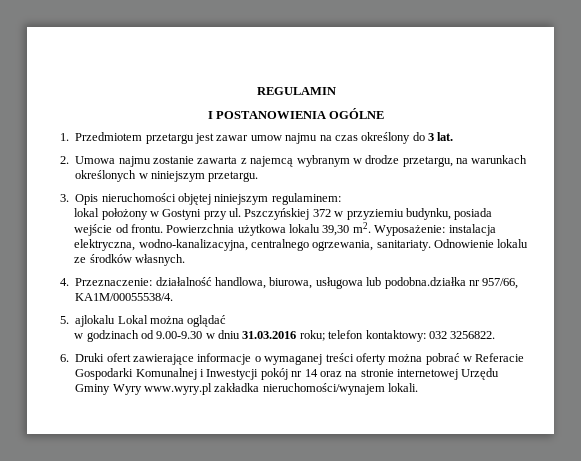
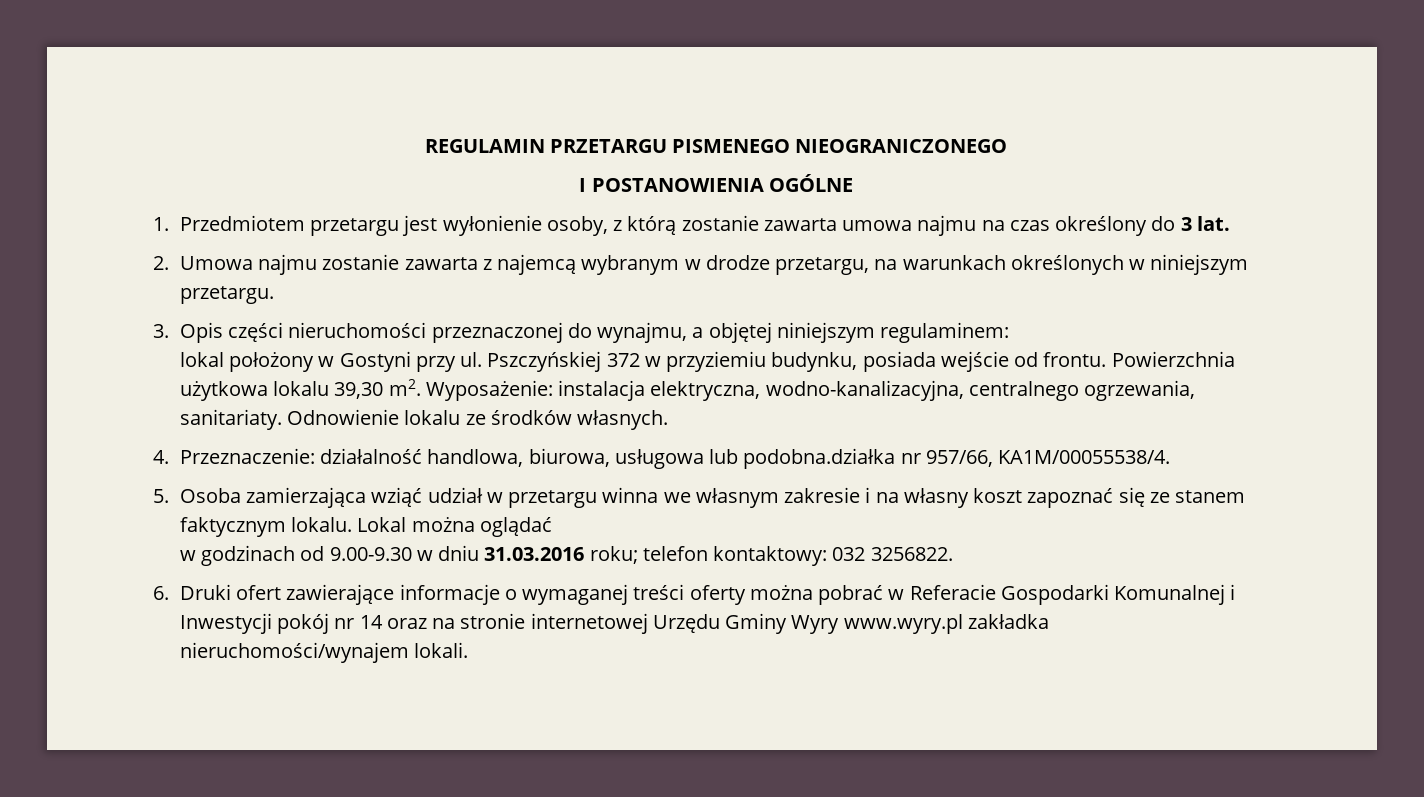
(336, 91) none -> [549,139,1008,153] PRZETARGU PISMENEGO NIEOGRANICZONEGO
[216,135,282,141] zawar umow -> [442,215,913,236] wyłonienie osoby, z którą zostanie zawarta umowa
[101,193,176,202] nieruchomości -> [227,322,704,343] części nieruchomości przeznaczonej do wynajmu, a
[75,315,116,327] ajlokalu -> [179,487,1246,508] [179,517,352,537] Osoba zamierzająca wziąć udział w przetargu winna we własnym zakresie i na własny koszt zapoznać się ze stanem faktycznym lokalu.

